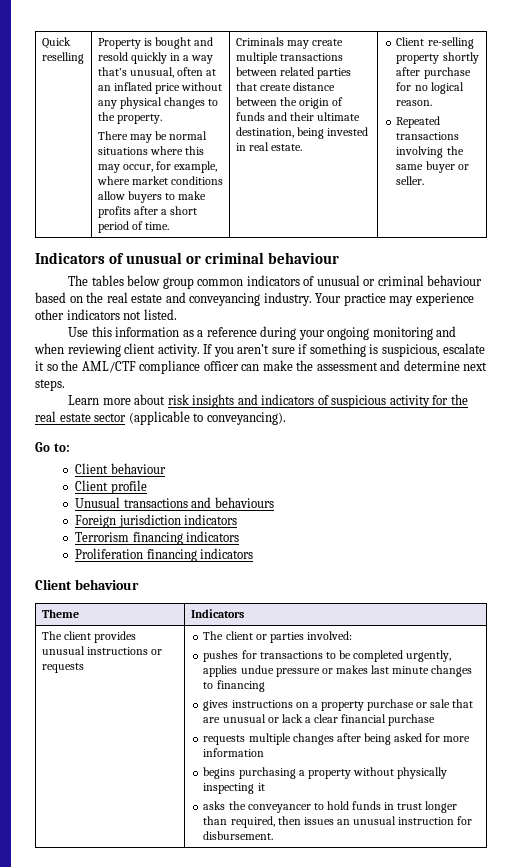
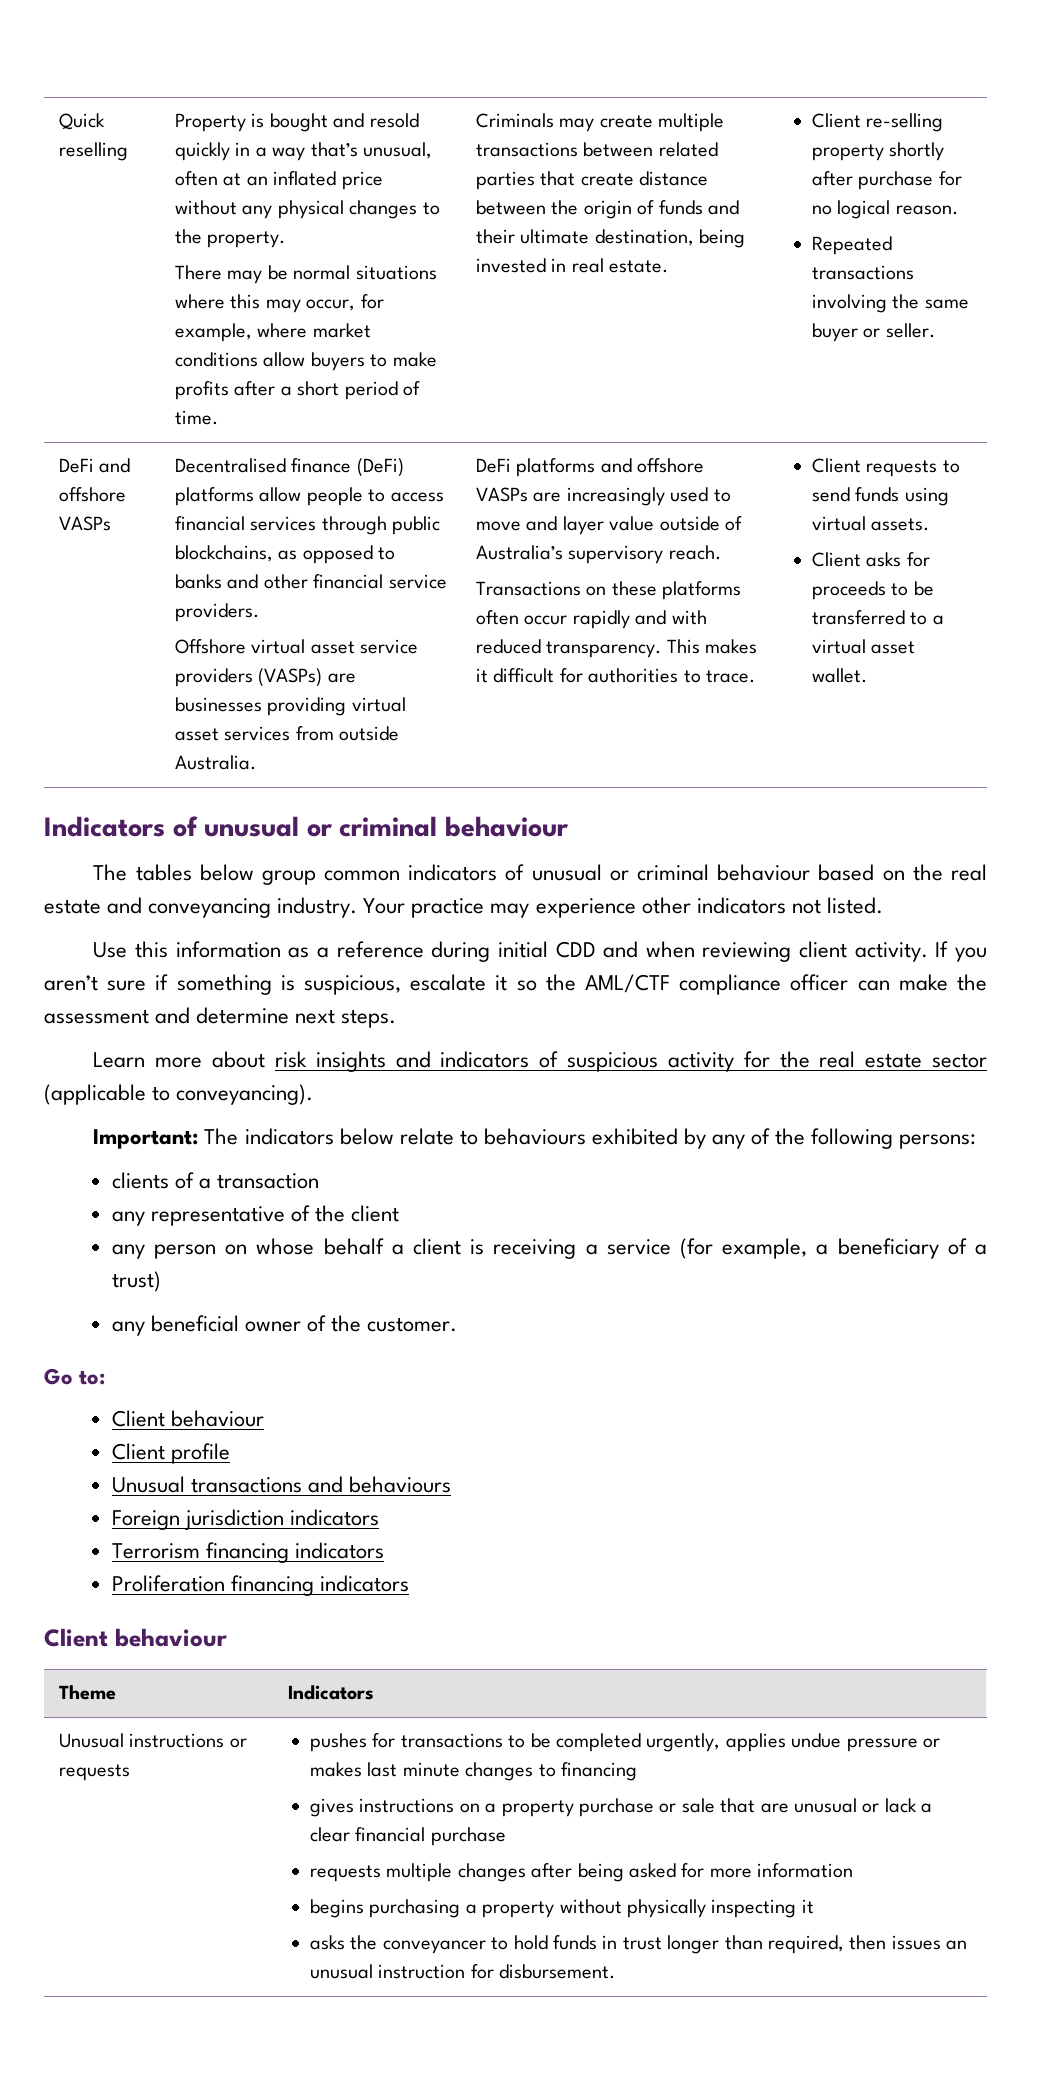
(425, 180) none -> [59,458,131,473] [59,487,127,502] [59,516,112,531] [175,458,404,477] [175,487,444,506] [175,516,441,535] [175,545,396,564] [175,574,447,589] [175,603,260,622] [175,639,419,654] [175,668,356,687] [175,697,406,716] [175,726,400,741] [175,755,257,770] [476,458,705,477] [476,487,731,506] [476,516,743,535] [476,545,721,564] [476,581,742,600] [476,610,707,629] [476,639,758,658] [476,668,756,683] [812,458,960,477] [812,487,949,506] [812,516,930,531] [812,552,930,567] [812,581,934,600] [812,610,944,625] [812,639,916,654] [812,668,868,683] // DeFi and offshore VASPs | Decentralised finance (DeFi) platforms allow people to access financial services through public blockchains, as opposed to banks and other financial service providers. // Offshore virtual asset service providers (VASPs) are businesses providing virtual asset services from outside Australia. | DeFi platforms and offshore VASPs are increasingly used to move and layer value outside of Australia’s supervisory reach. // Transactions on these platforms often occur rapidly and with reduced transparency. This makes it difficult for authorities to trace. | Client requests to send funds using virtual assets. // Client asks for proceeds to be transferred to a virtual asset wallet.
[298,327,433,340] your ongoing monitoring -> [497,941,596,958] initial CDD
(286, 418) none -> [93,1128,977,1149] [111,1172,320,1189] [111,1205,400,1226] [111,1238,987,1259] [111,1271,161,1292] [111,1315,458,1336] // Important: The indicators below relate to behaviours exhibited by any of the following persons: // clients of a transaction // any representative of the client // any person on whose behalf a client is receiving a service (for example, a beneficiary of a trust) // any beneficial owner of the customer.
[41,631,137,643] [41,646,85,655] The client provides unusual -> [59,1733,125,1748] Unusual
[203,631,352,643] The client or parties involved: // -> (131, 1772) none

